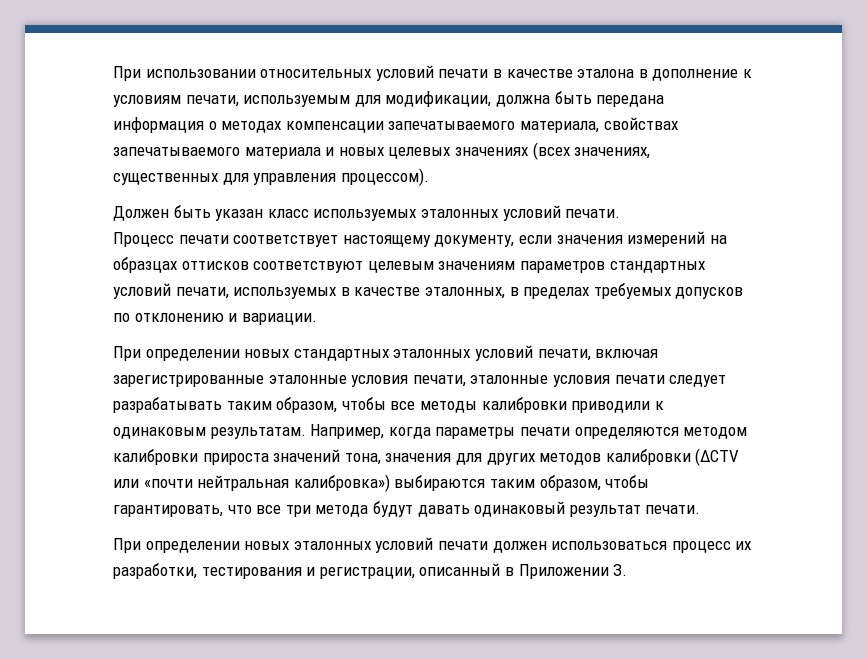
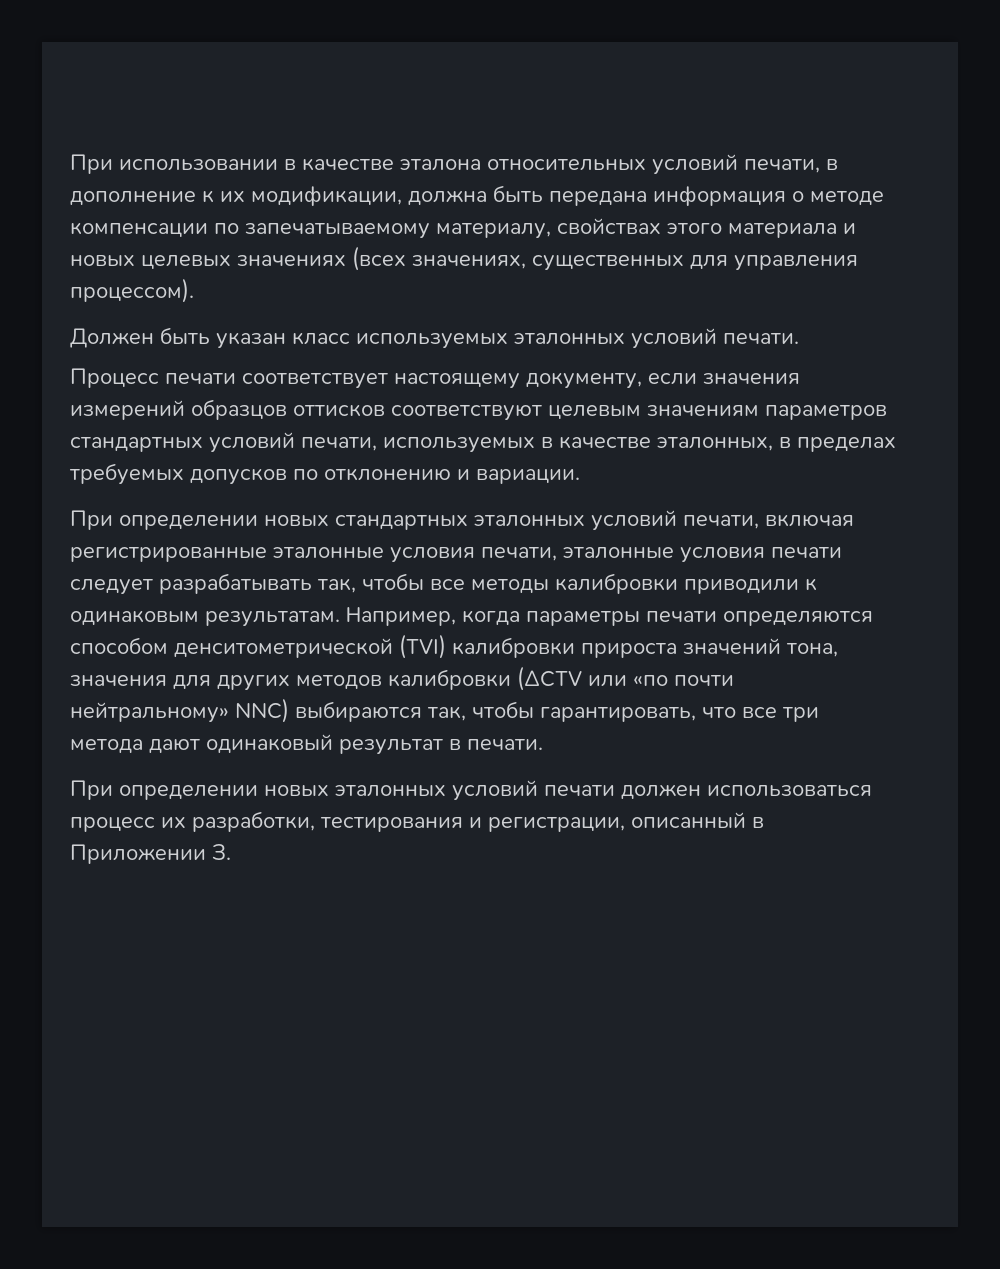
[260,65,752,81] [113,95,381,107] относительных условий печати в качестве эталона в дополнение к условиям печати, используемым для -> [284,154,838,175] [70,190,245,206] в качестве эталона относительных условий печати, в дополнение к их
[221,117,678,133] [113,147,240,156] методах компенсации запечатываемого материала, свойствах запечатываемого -> [810,191,884,206] [70,218,722,239] методе компенсации по запечатываемому материалу, свойствах этого
[709,235,727,244] [113,257,177,273] на образцах -> [191,399,287,420] образцов
[113,375,264,387] зарегистрированные -> [70,547,267,562] регистрированные
[226,397,338,413] таким образом, -> [317,578,356,593] так,
[683,427,748,439] методом -> [70,634,446,659] способом денситометрической (TVI)
[143,474,601,492] «почти нейтральная калибровка») выбираются таким образом, -> [633,675,734,686] [70,698,466,723] «по почти нейтральному» NNC) выбираются так,
[372,501,470,517] будут давать -> [149,739,200,754] дают
(641, 511) none -> [449,739,461,750] в

